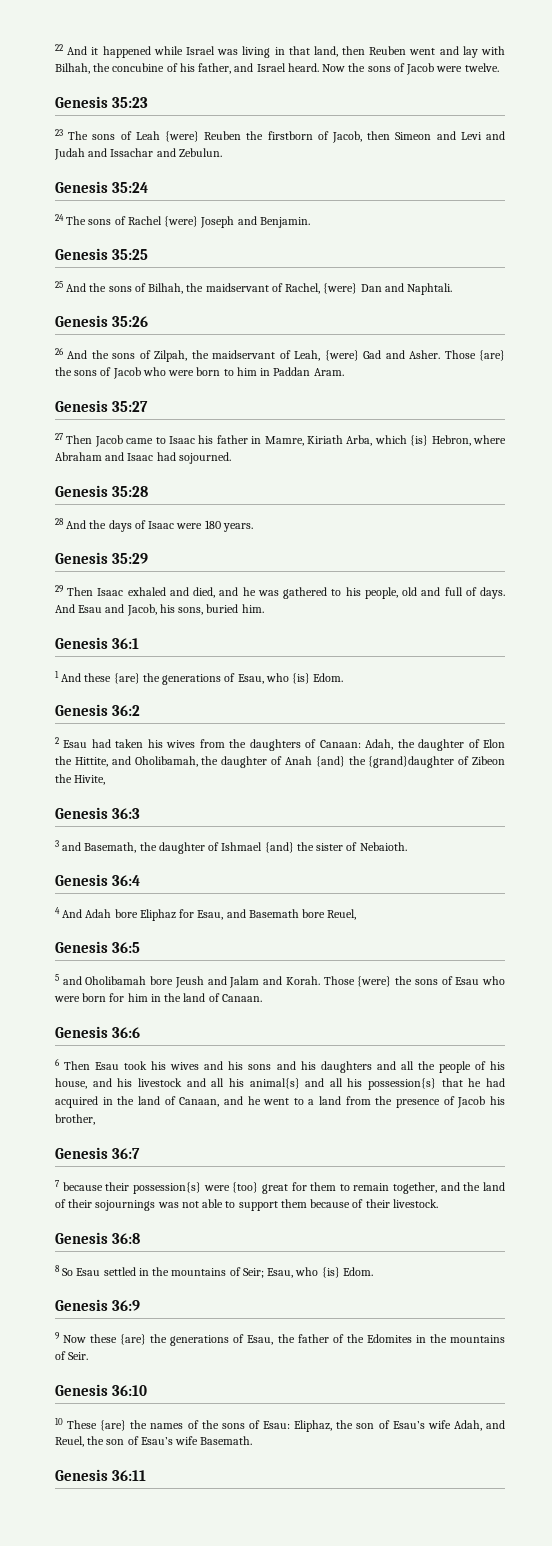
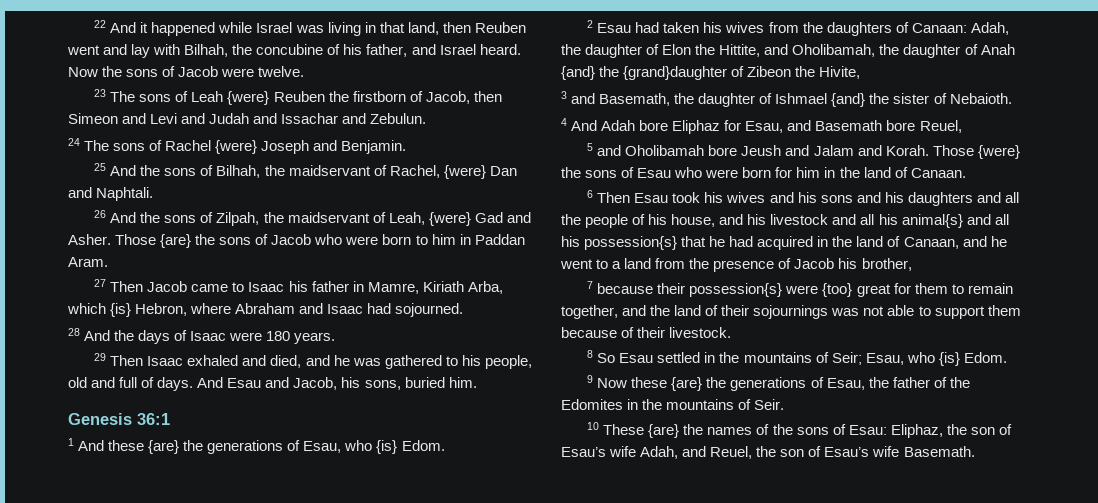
[55,96,149,108] // Genesis 35:23 -> (305, 71) none
[55,181,149,193] // Genesis 35:24 -> (427, 118) none
[55,248,149,260] // Genesis 35:25 -> (407, 147) none
[55,315,149,327] // Genesis 35:26 -> (154, 194) none
[55,400,149,412] // Genesis 35:27 -> (108, 262) none
[55,485,149,497] // Genesis 35:28 -> (464, 310) none
[55,552,149,564] // Genesis 35:29 -> (336, 338) none
[55,704,141,716] // Genesis 36:2 -> (445, 445) none
[55,807,141,819] // Genesis 36:3 -> (861, 72) none
[55,874,141,886] // Genesis 36:4 -> (1012, 98) none
[55,941,141,953] // Genesis 36:5 -> (962, 126) none
[55,1026,141,1038] // Genesis 36:6 -> (966, 173) none
[55,1147,141,1159] // Genesis 36:7 -> (912, 264) none
[55,1232,141,1244] // Genesis 36:8 -> (732, 332) none
[55,1299,141,1311] // Genesis 36:9 -> (1007, 357) none
[55,1384,148,1396] // Genesis 36:10 -> (785, 404) none
[55,1469,147,1481] // Genesis 36:11 -> (975, 451) none

